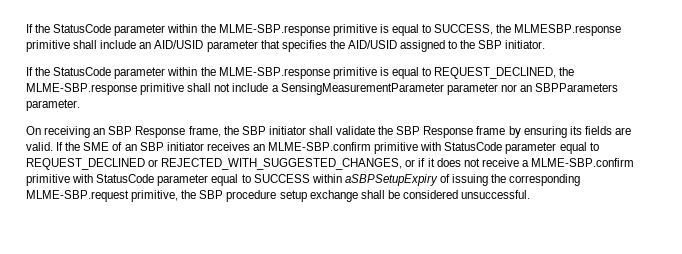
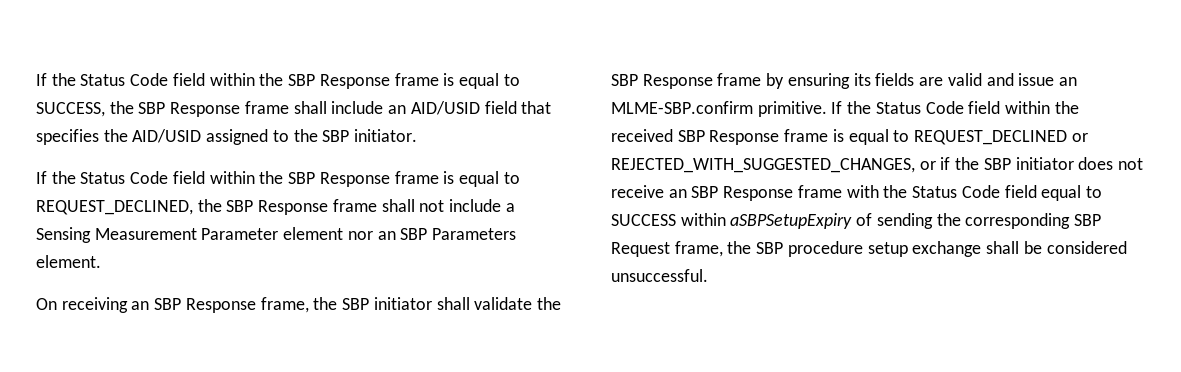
[26,24,377,36] If the StatusCode parameter within the MLME-SBP.response primitive -> [36,73,439,89] If the Status Code field within the SBP Response frame
[514,24,622,36] [26,40,70,52] MLMESBP.response primitive -> [138,101,289,117] SBP Response frame
[206,40,258,52] parameter -> [484,101,517,114] field
[53,67,377,79] StatusCode parameter within the MLME-SBP.response primitive -> [80,171,439,187] Status Code field within the SBP Response frame
[26,83,185,95] MLME-SBP.response primitive -> [226,199,377,215] SBP Response frame
[280,83,619,95] [26,99,80,111] SensingMeasurementParameter parameter nor an SBPParameters parameter. -> [36,227,517,243] [36,255,101,268] Sensing Measurement Parameter element nor an SBP Parameters element.
[26,142,557,154] valid. If the SME of an SBP initiator receives an MLME-SBP.confirm primitive with StatusCode parameter -> [947,73,1077,86] [611,101,1079,117] [611,129,844,145] valid and issue an MLME-SBP.confirm primitive. If the Status Code field within the received SBP Response frame is
[427,158,635,167] [26,174,209,186] it does not receive a MLME-SBP.confirm primitive with StatusCode parameter -> [955,157,1144,170] [611,185,1037,201] the SBP initiator does not receive an SBP Response frame with the Status Code field
[452,174,489,186] issuing -> [876,213,933,229] sending
[26,190,179,202] MLME-SBP.request primitive, -> [1074,214,1102,226] [611,241,723,257] SBP Request frame,

